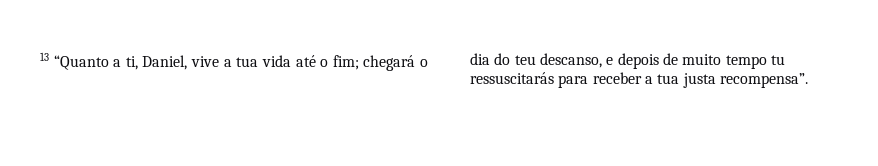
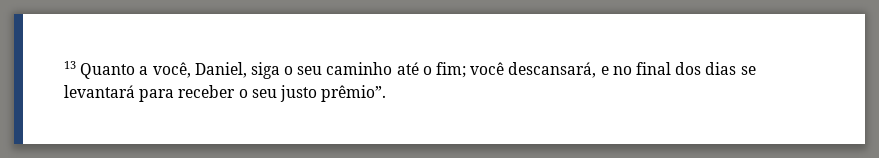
[53,53,785,71] [470,72,808,88] “Quanto a ti, Daniel, vive a tua vida até o fim; chegará o dia do teu descanso, e depois de muito tempo tu ressuscitarás para receber a tua justa recompensa”. -> [80,62,756,79] [64,85,387,102] Quanto a você, Daniel, siga o seu caminho até o fim; você descansará, e no final dos dias se levantará para receber o seu justo prêmio”.

